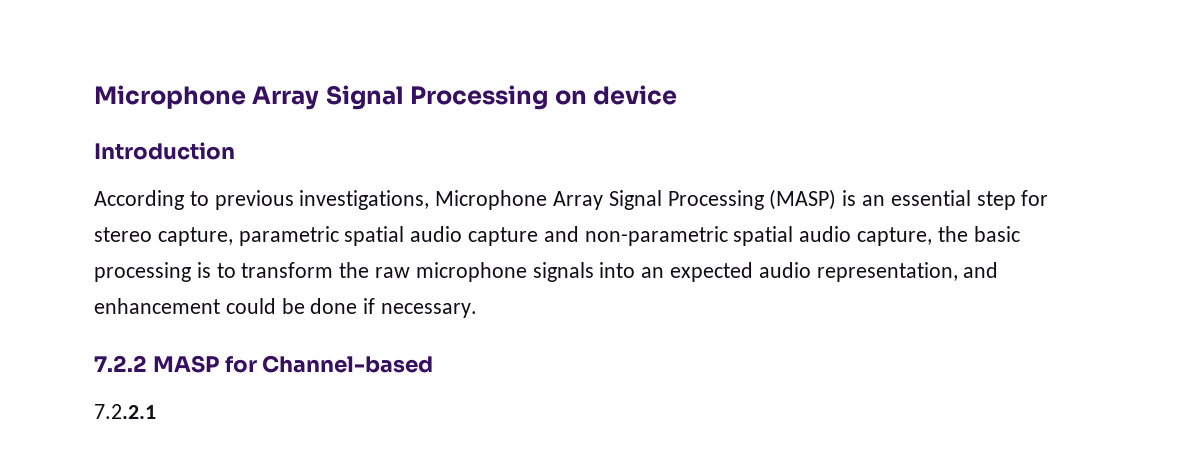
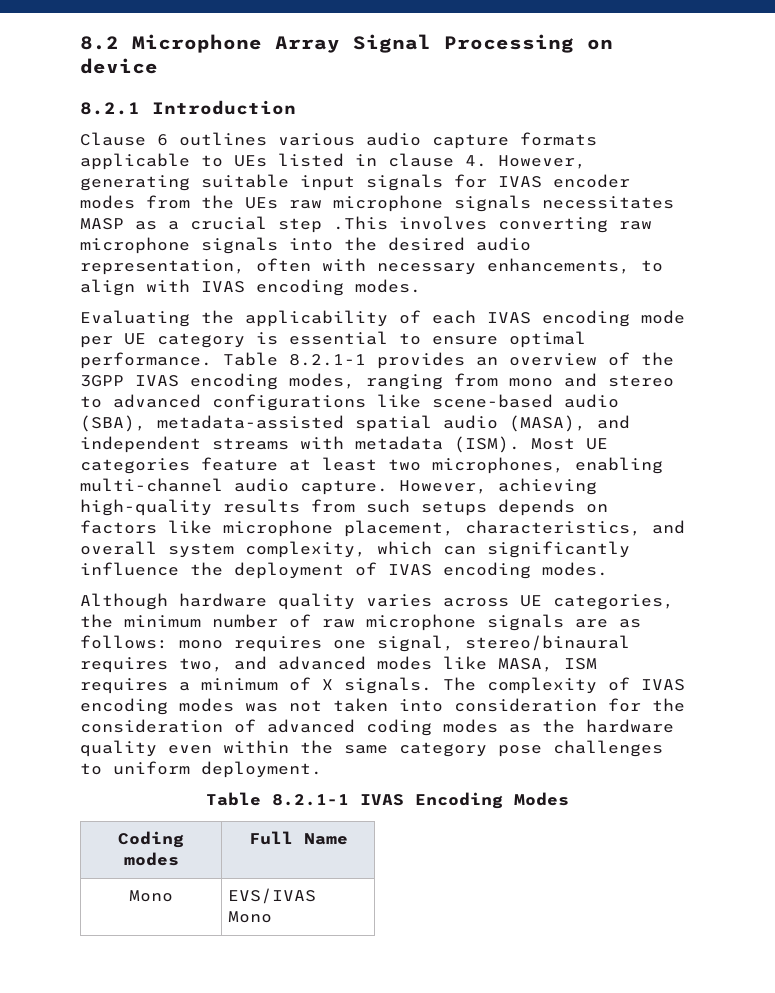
(94, 97) none -> [80,36,119,50] 8.2
(678, 95) none -> [80,102,140,115] 8.2.1
[94,189,1049,210] [94,226,1020,246] [94,262,999,282] [94,298,478,318] [94,355,434,373] [94,404,156,419] According to previous investigations, Microphone Array Signal Processing (MASP) is an essential step for stereo capture, parametric spatial audio capture and non-parametric spatial audio capture, the basic processing is to transform the raw microphone signals into an expected audio representation, and enhancement could be done if necessary. // 7.2.2 MASP for Channel-based // 7.2.2.1 -> [80,132,597,149] [80,153,586,170] [80,174,630,191] [80,195,674,212] [80,216,652,233] [80,237,531,254] [80,258,663,275] [80,279,421,296] [80,310,685,327] [80,331,586,348] [80,352,674,369] [80,373,674,390] [80,394,619,411] [80,415,630,432] [80,436,608,453] [80,457,663,474] [80,478,597,495] [80,499,608,516] [80,520,685,537] [80,541,630,558] [80,562,608,579] [80,593,674,610] [80,614,641,631] [80,635,630,652] [80,656,597,673] [80,677,685,694] [80,698,685,715] [80,719,674,736] [80,740,663,757] [80,761,322,778] [206,792,569,809] [118,831,184,848] [123,852,179,866] [248,831,348,845] [129,890,173,902] [228,888,317,904] [228,911,273,923] Clause 6 outlines various audio capture formats applicable to UEs listed in clause 4. However, generating suitable input signals for IVAS encoder modes from the UEs raw microphone signals necessitates MASP as a crucial step .This involves converting raw microphone signals into the desired audio representation, often with necessary enhancements, to align with IVAS encoding modes. // Evaluating the applicability of each IVAS encoding mode per UE category is essential to ensure optimal performance. Table 8.2.1-1 provides an overview of the 3GPP IVAS encoding modes, ranging from mono and stereo to advanced configurations like scene-based audio (SBA), metadata-assisted spatial audio (MASA), and independent streams with metadata (ISM). Most UE categories feature at least two microphones, enabling multi-channel audio capture. However, achieving high-quality results from such setups depends on factors like microphone placement, characteristics, and overall system complexity, which can significantly influence the deployment of IVAS encoding modes. // Although hardware quality varies across UE categories, the minimum number of raw microphone signals are as follows: mono requires one signal, stereo/binaural requires two, and advanced modes like MASA, ISM requires a minimum of X signals. The complexity of IVAS encoding modes was not taken into consideration for the consideration of advanced coding modes as the hardware quality even within the same category pose challenges to uniform deployment. // Table 8.2.1-1 IVAS Encoding Modes // Coding modes | Full Name // Mono | EVS/IVAS Mono

